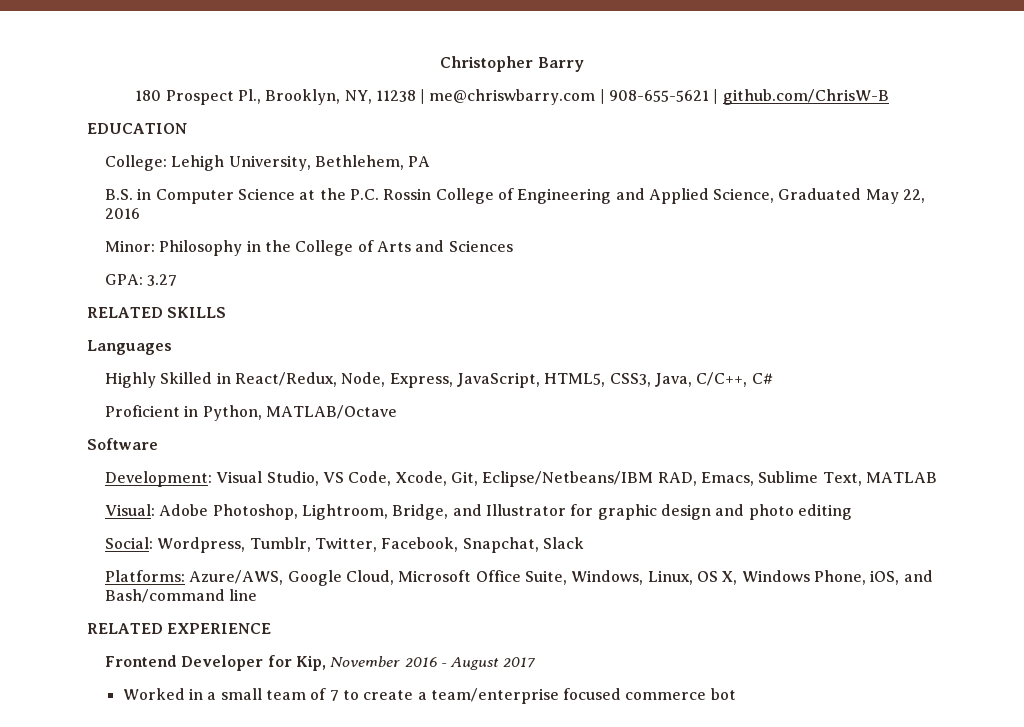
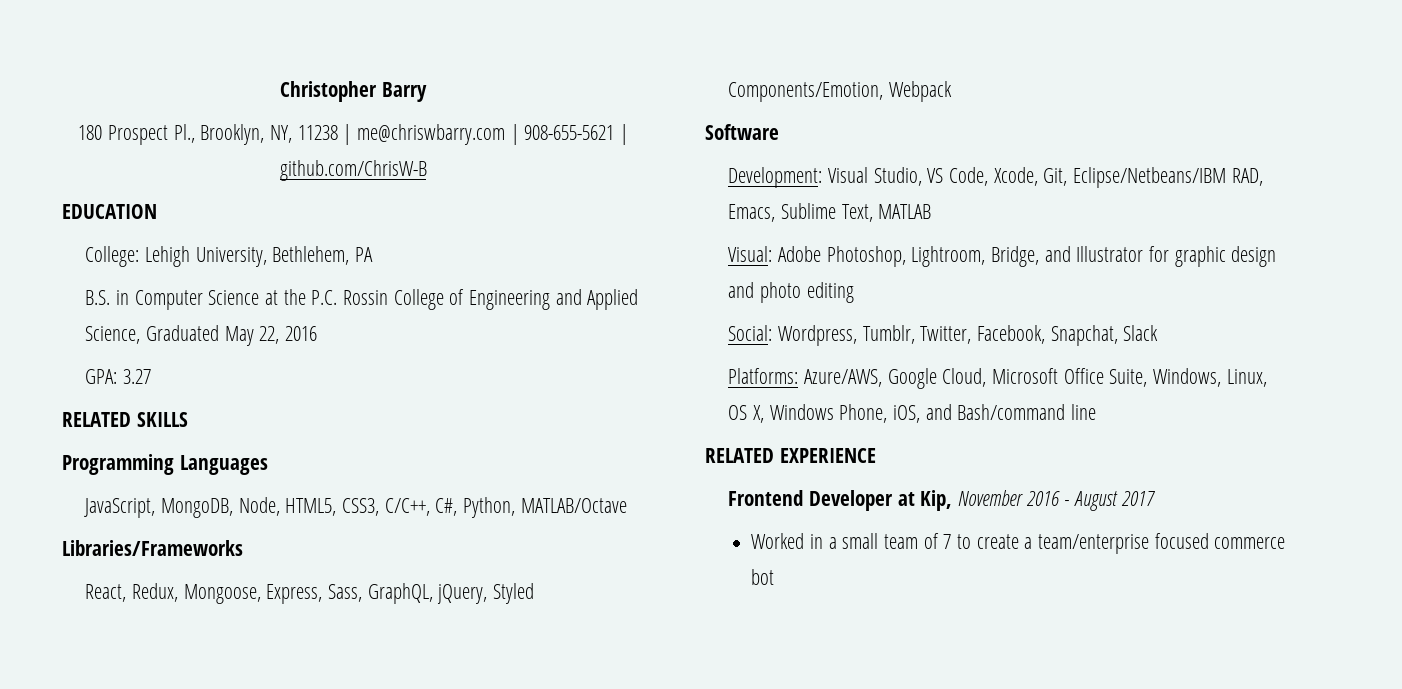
[105,240,513,256] // Minor: Philosophy in the College of Arts and Sciences -> (318, 333) none
(227, 312) none -> [62,454,174,475] Programming
[105,372,773,388] [105,405,397,421] Highly Skilled in React/Redux, Node, Express, JavaScript, HTML5, CSS3, Java, C/C++, C# // Proficient in Python, MATLAB/Octave -> [84,497,627,518] [62,540,243,556] [85,583,535,604] [728,81,953,102] JavaScript, MongoDB, Node, HTML5, CSS3, C/C++, C#, Python, MATLAB/Octave // Libraries/Frameworks // React, Redux, Mongoose, Express, Sass, GraphQL, jQuery, Styled Components/Emotion, Webpack
[267,655,292,667] for -> [897,492,915,506] at

